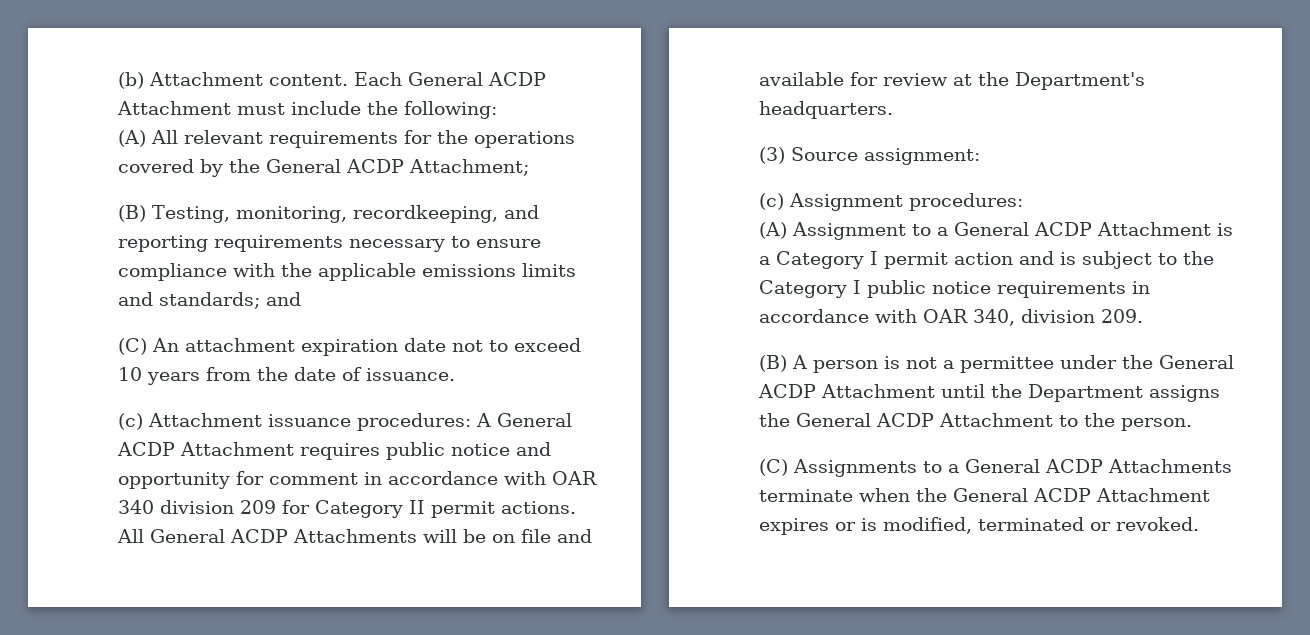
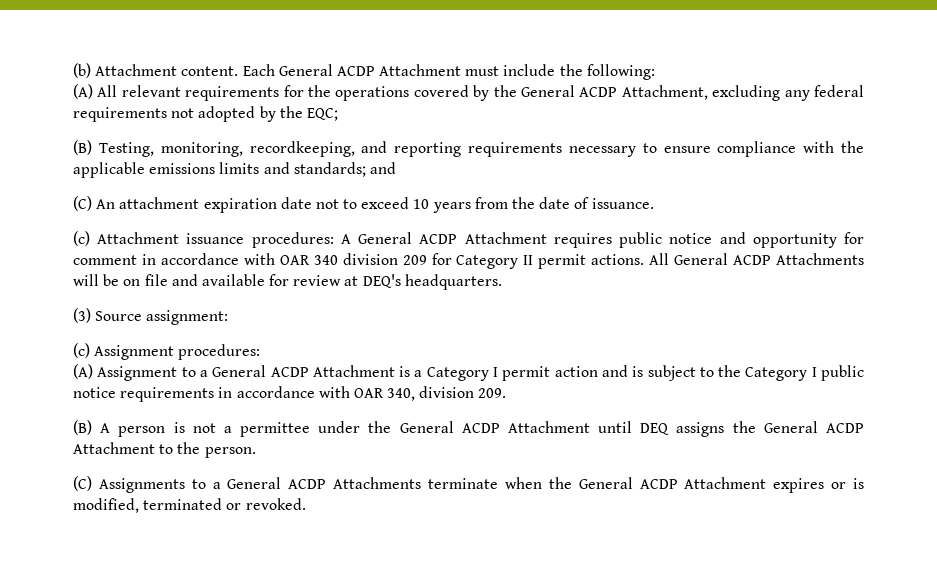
[409,159,529,176] Attachment; -> [621,85,864,101] [73,106,338,122] Attachment, excluding any federal requirements not adopted by the EQC;
[978,72,1145,90] the Department's -> [362,274,401,288] DEQ's
[991,384,1143,402] the Department -> [640,423,670,435] DEQ

